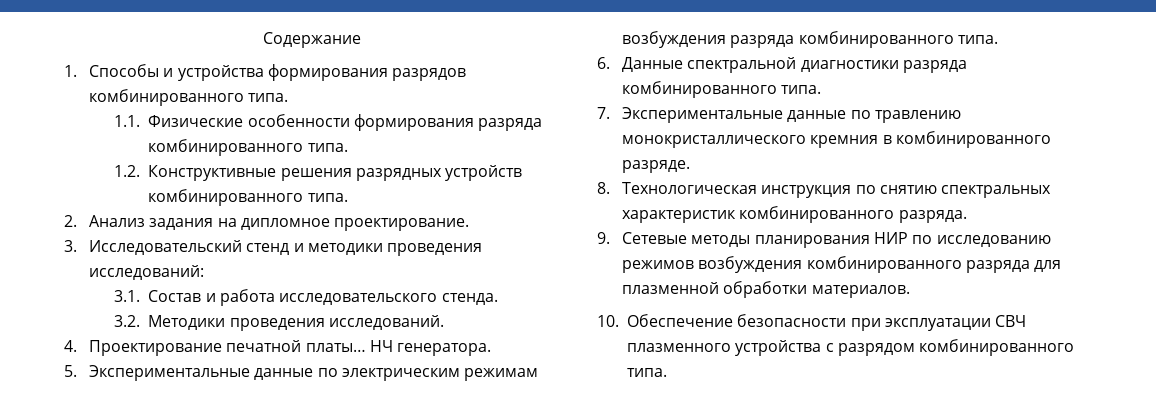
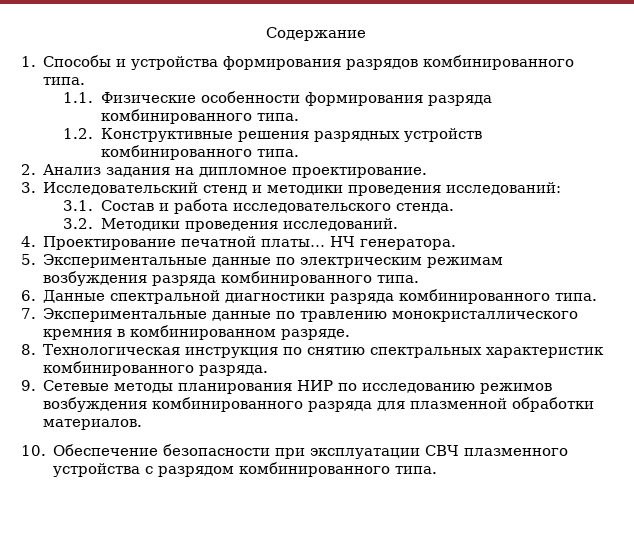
[896,131,1052,148] комбинированного -> [130,325,277,340] комбинированном

